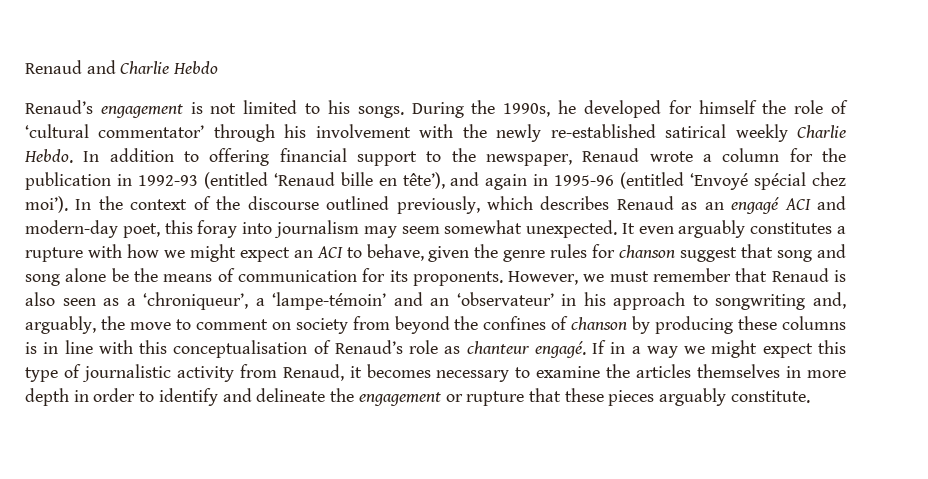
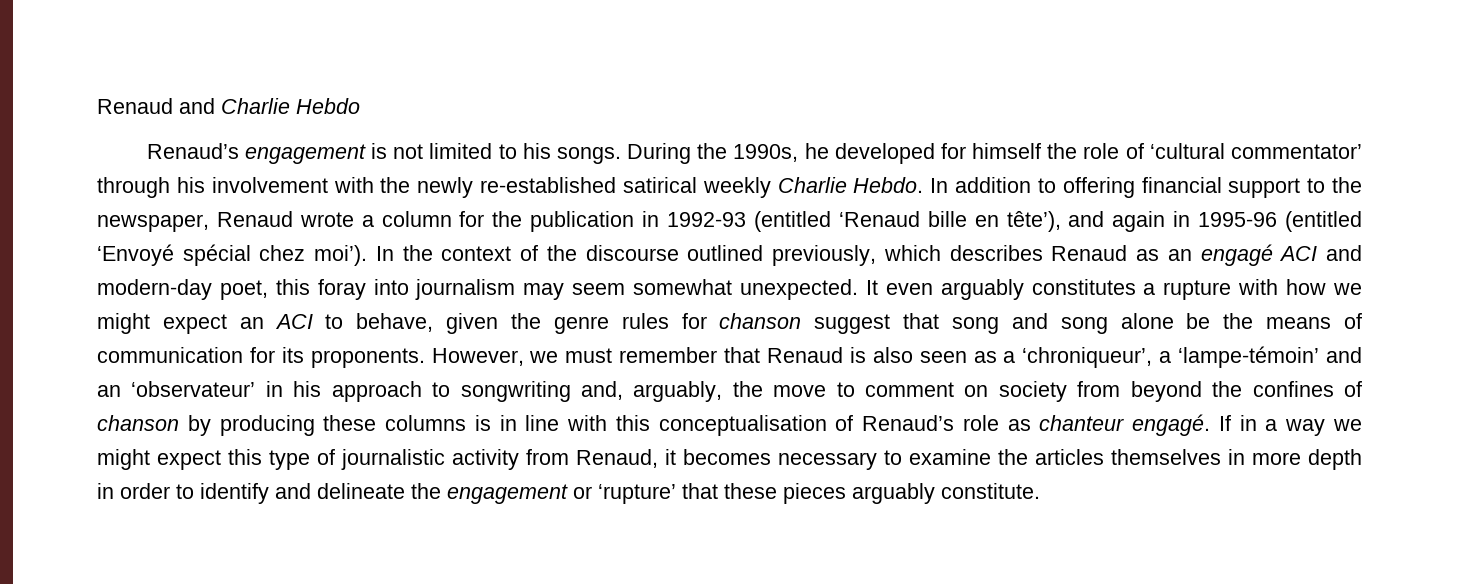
[466,391,525,406] rupture -> [598,484,676,504] ‘rupture’

